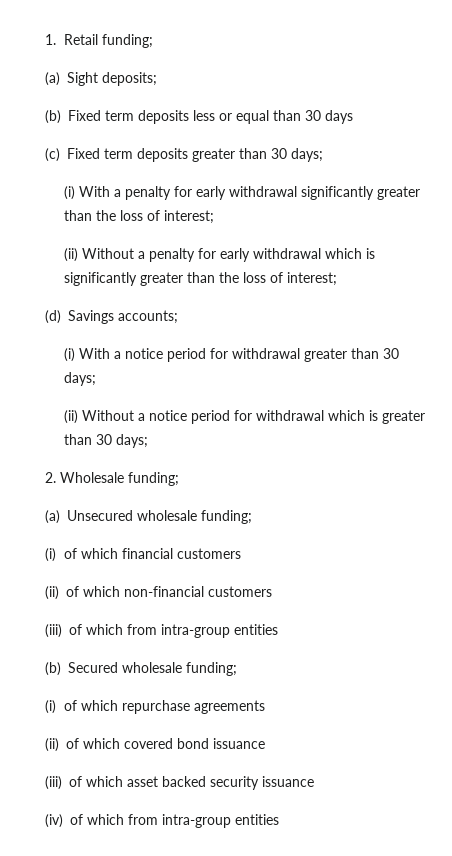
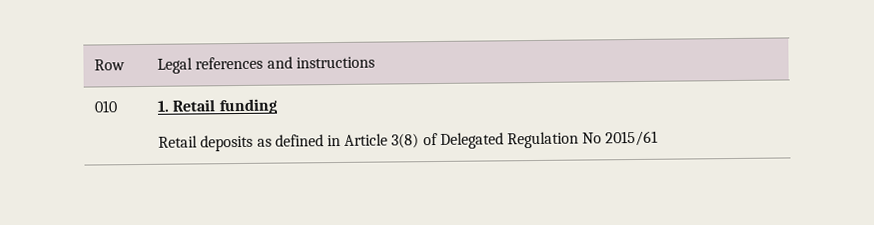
[44,34,153,48] [44,72,157,86] [44,110,353,124] [44,148,323,162] [63,186,420,200] [63,210,214,224] [63,248,375,262] [63,272,337,286] [44,310,178,324] [63,348,399,362] [63,372,96,386] [63,410,425,424] [63,434,148,448] [44,472,179,486] [44,510,252,524] [44,548,241,562] [44,586,272,600] [44,624,278,638] [44,662,237,676] [44,700,265,714] [44,738,265,752] [44,776,314,790] [44,814,279,828] 1. Retail funding; // (a) Sight deposits; // (b) Fixed term deposits less or equal than 30 days // (c) Fixed term deposits greater than 30 days; // (i) With a penalty for early withdrawal significantly greater than the loss of interest; // (ii) Without a penalty for early withdrawal which is significantly greater than the loss of interest; // (d) Savings accounts; // (i) With a notice period for withdrawal greater than 30 days; // (ii) Without a notice period for withdrawal which is greater than 30 days; // 2. Wholesale funding; // (a) Unsecured wholesale funding; // (i) of which financial customers // (ii) of which non-financial customers // (iii) of which from intra-group entities // (b) Secured wholesale funding; // (i) of which repurchase agreements // (ii) of which covered bond issuance // (iii) of which asset backed security issuance // (iv) of which from intra-group entities -> [94,59,126,71] [157,56,375,74] [94,100,118,113] [157,98,278,115] [158,130,659,152] Row | Legal references and instructions // 010 | 1. Retail funding // Retail deposits as defined in Article 3(8) of Delegated Regulation No 2015/61

